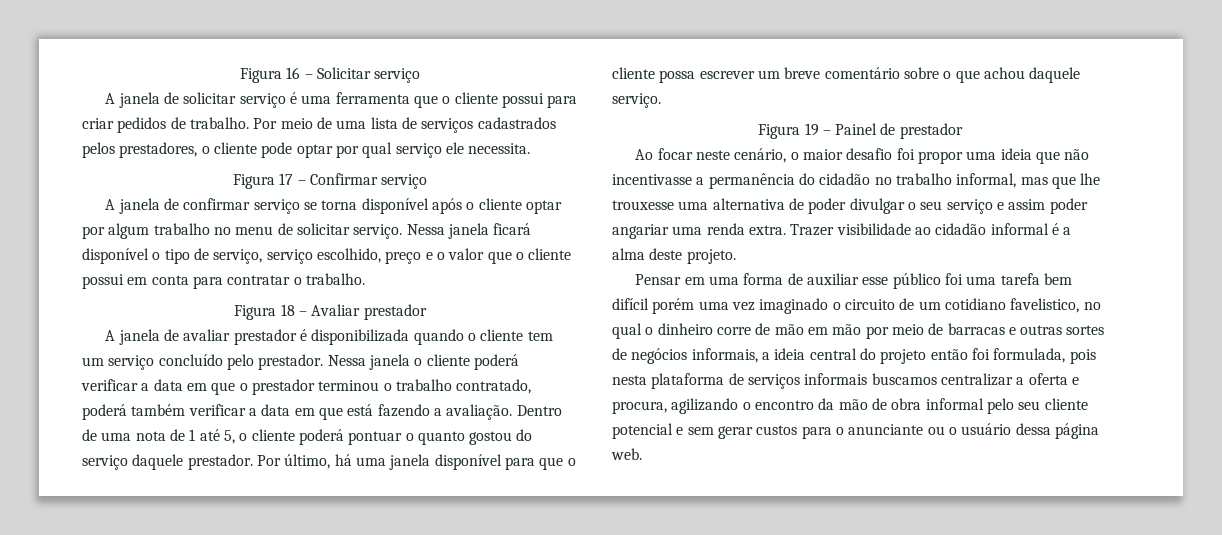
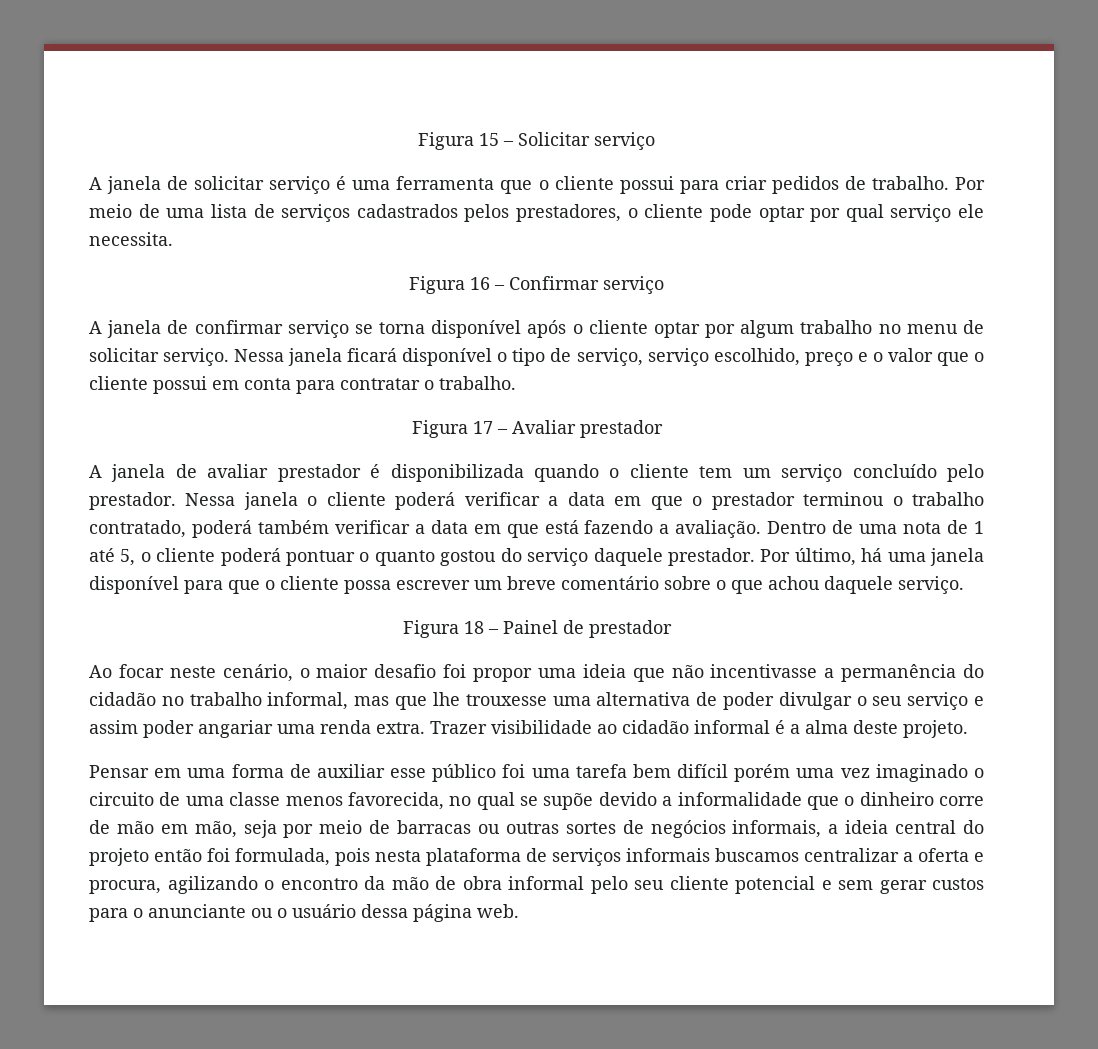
[239,67,301,83] Figura 16 -> [418,132,499,150] Figura 15
[279,173,294,185] 17 -> [470,277,490,290] 16
[280,304,295,316] 18 -> [472,421,493,434] 17
[804,123,819,136] 19 -> [463,621,484,634] 18
[918,298,1101,313] [612,323,642,339] um cotidiano favelistico, no qual -> [185,792,839,810] uma classe menos favorecida, no qual se supõe devido a informalidade que
[832,324,862,335] mão -> [194,820,277,838] mão, seja
[1008,327,1016,335] e -> [478,824,501,834] ou

